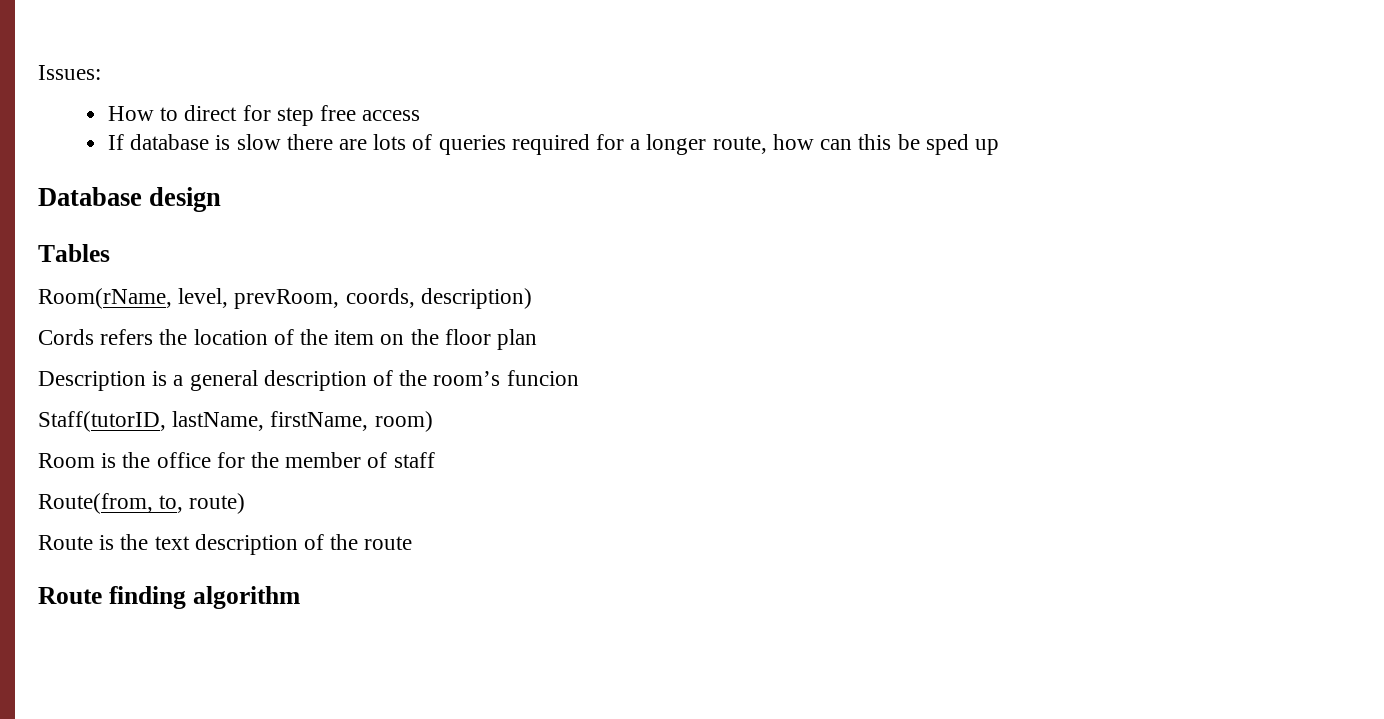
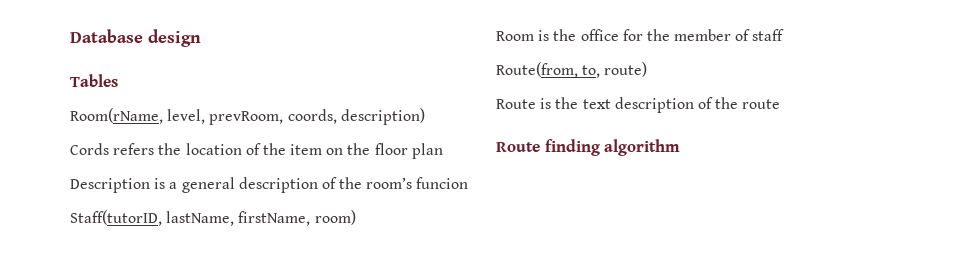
[38,65,101,80] [107,105,421,126] [107,134,999,155] Issues: // How to direct for step free access // If database is slow there are lots of queries required for a longer route, how can this be sped up // -> (70, 36) none

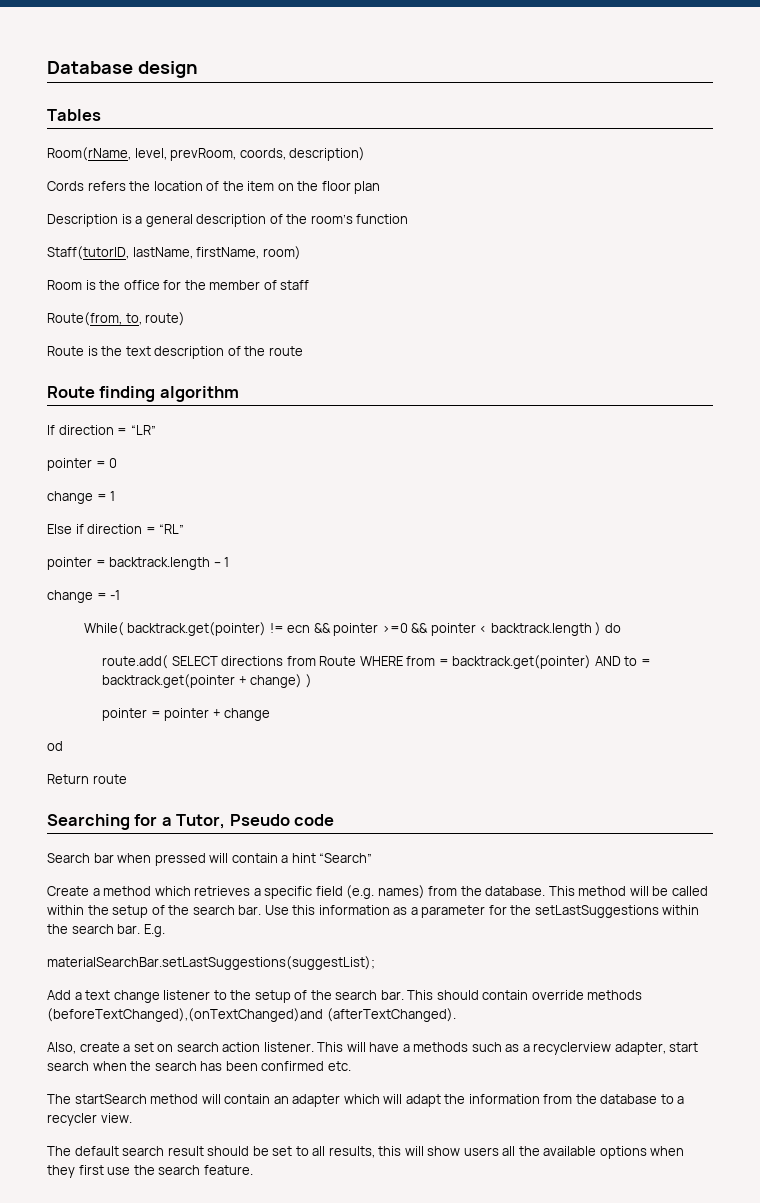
[416,177,469,189] funcion -> [356,214,409,224] function
(681, 147) none -> [47,425,156,435] [47,458,118,471] [47,491,116,504] [47,524,185,534] [47,557,230,570] [47,590,121,603] [83,622,621,636] [101,655,651,669] [101,674,312,688] [101,708,271,721] [47,741,63,751] [47,774,127,784] [47,814,335,830] [47,853,373,866] [47,885,708,899] [47,905,700,918] [47,924,165,937] [47,956,375,970] [47,990,643,1003] [47,1008,456,1022] [47,1042,699,1055] [47,1061,351,1071] [47,1094,685,1107] [47,1113,132,1126] [47,1146,685,1159] [47,1165,253,1178] // If direction = “LR” // pointer = 0 // change = 1 // Else if direction = “RL” // pointer = backtrack.length – 1 // change = -1 // While( backtrack.get(pointer) != ecn && pointer >=0 && pointer < backtrack.length ) do // route.add( SELECT directions from Route WHERE from = backtrack.get(pointer) AND to = backtrack.get(pointer + change) ) // pointer = pointer + change // od // Return route // Searching for a Tutor, Pseudo code // Search bar when pressed will contain a hint “Search” // Create a method which retrieves a specific field (e.g. names) from the database. This method will be called within the setup of the search bar. Use this information as a parameter for the setLastSuggestions within the search bar. E.g. // materialSearchBar.setLastSuggestions(suggestList); // Add a text change listener to the setup of the search bar. This should contain override methods (beforeTextChanged),(onTextChanged)and (afterTextChanged). // Also, create a set on search action listener. This will have a methods such as a recyclerview adapter, start search when the search has been confirmed etc. // The startSearch method will contain an adapter which will adapt the information from the database to a recycler view. // The default search result should be set to all results, this will show users all the available options when they first use the search feature.

